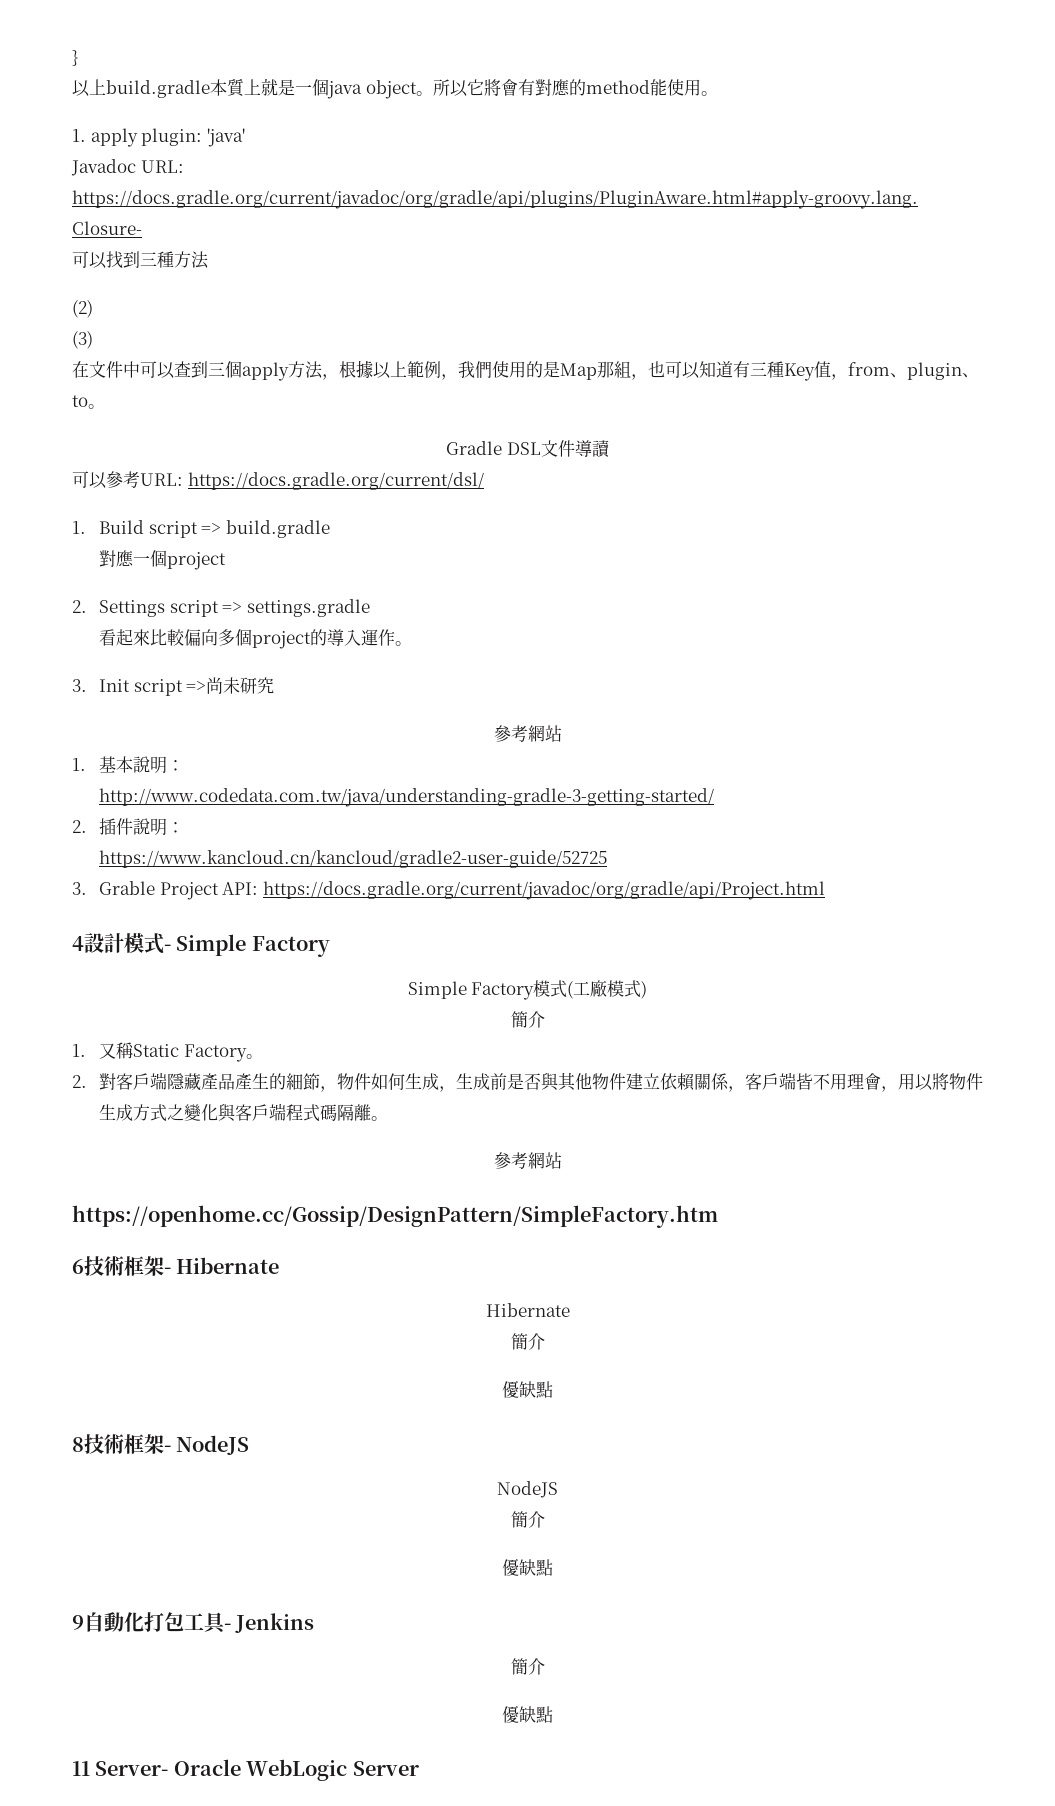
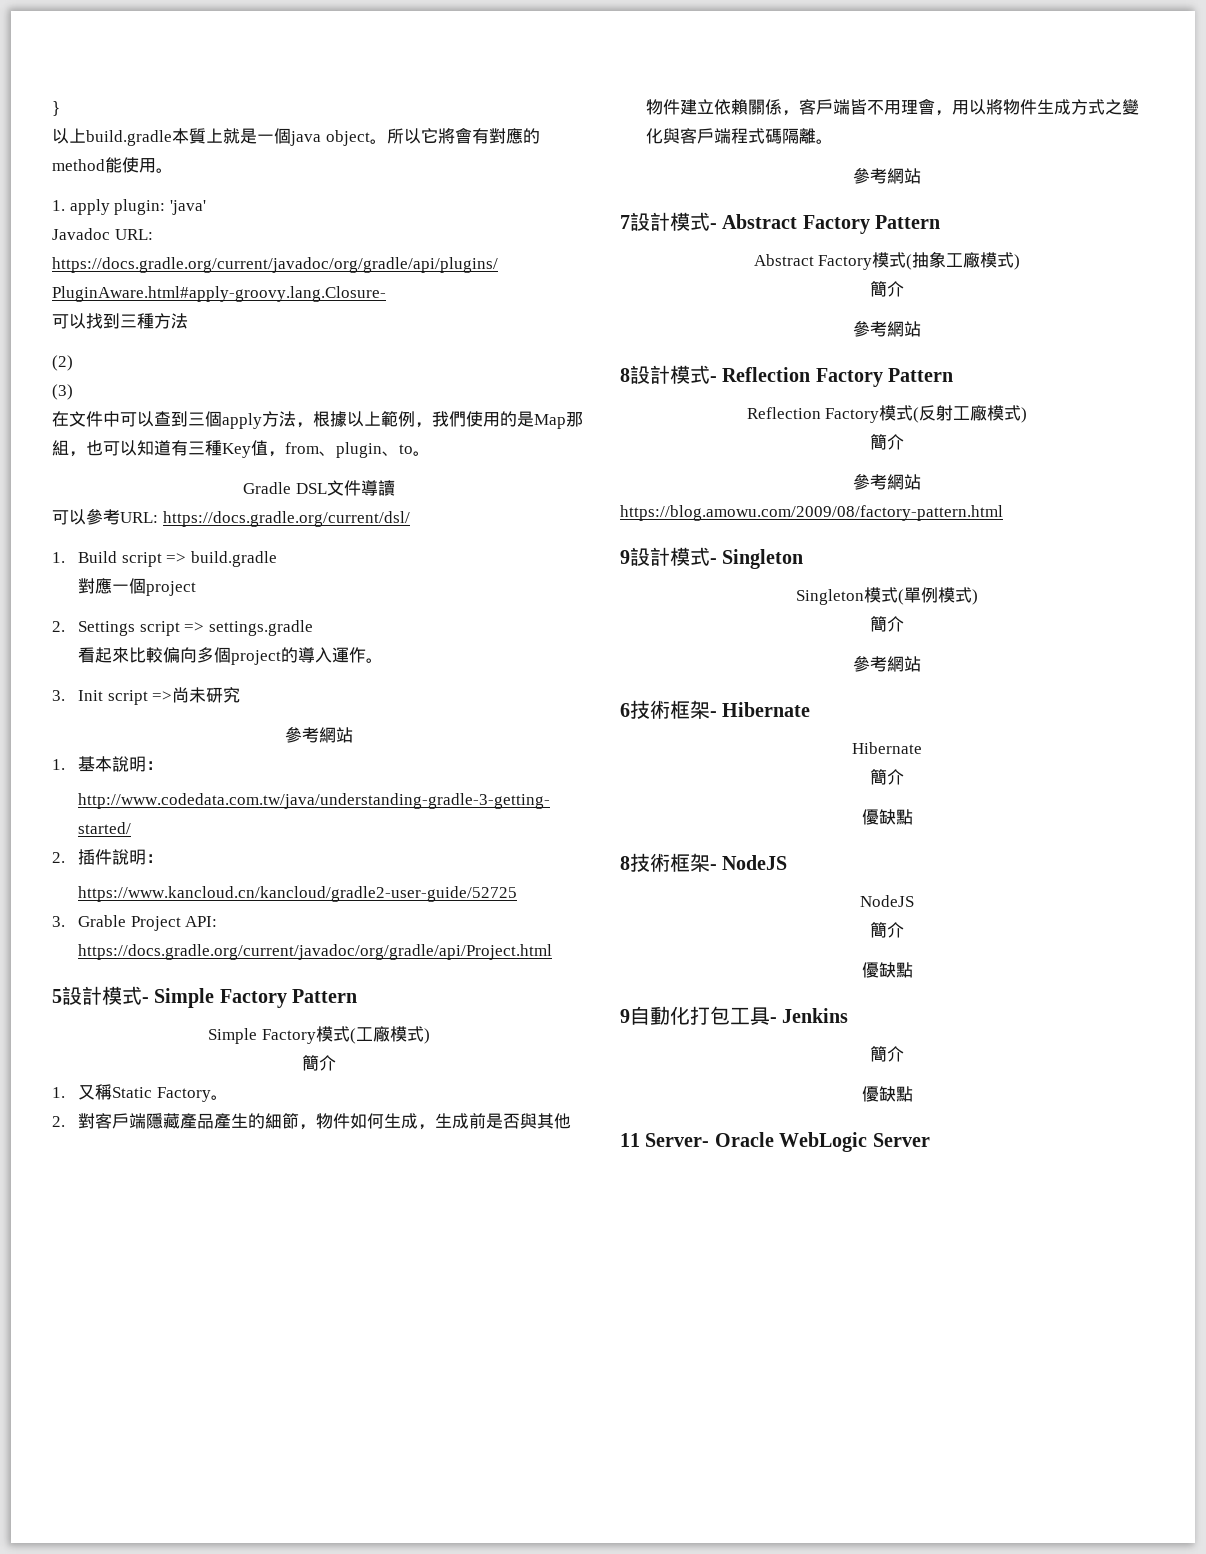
[72,936,84,951] 4 -> [52,989,62,1003] 5
(330, 946) none -> [292,989,358,1003] Pattern
[72,1205,718,1228] https://openhome.cc/Gossip/DesignPattern/SimpleFactory.htm -> [620,212,941,234] [753,251,1021,270] [870,281,904,297] [853,320,921,337] [620,365,954,387] [746,405,1028,423] [870,434,904,450] [853,473,921,490] [620,505,1003,521] [620,547,804,569] [796,587,978,605] [870,616,904,632] [853,655,921,672] 7設計模式- Abstract Factory Pattern // Abstract Factory模式(抽象工廠模式) // 簡介 // 參考網站 // 8設計模式- Reflection Factory Pattern // Reflection Factory模式(反射工廠模式) // 簡介 // 參考網站 // https://blog.amowu.com/2009/08/factory-pattern.html // 9設計模式- Singleton // Singleton模式(單例模式) // 簡介 // 參考網站

